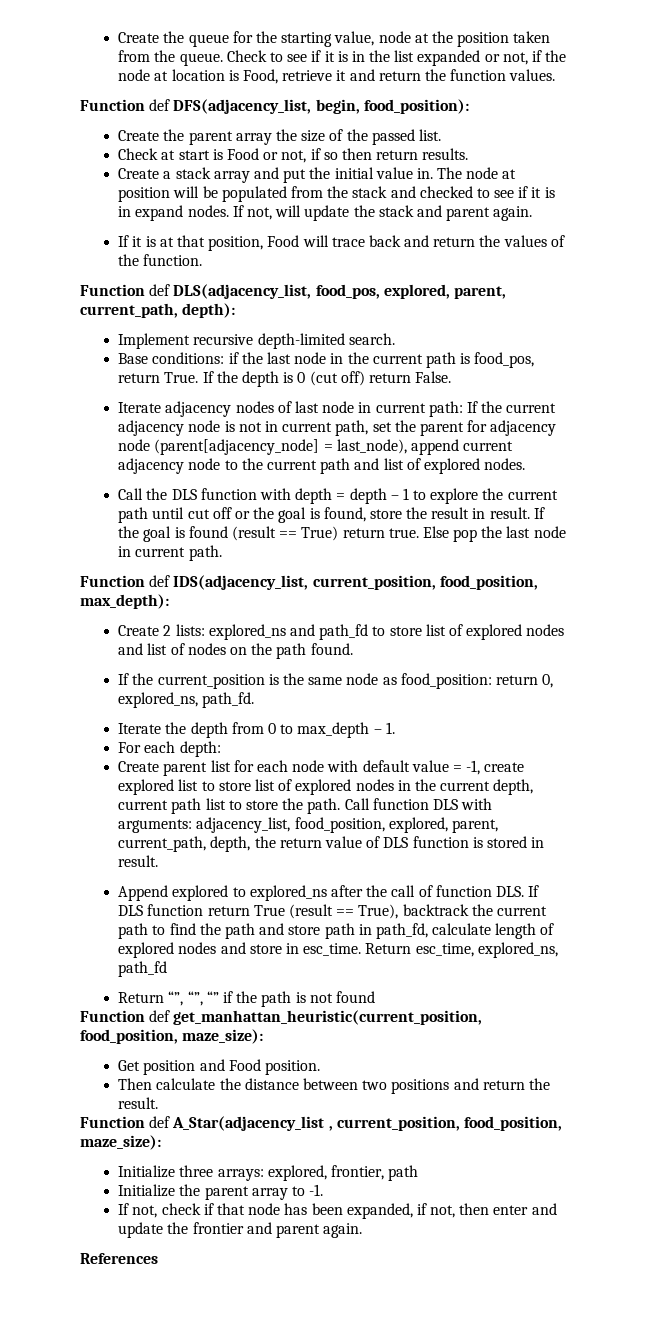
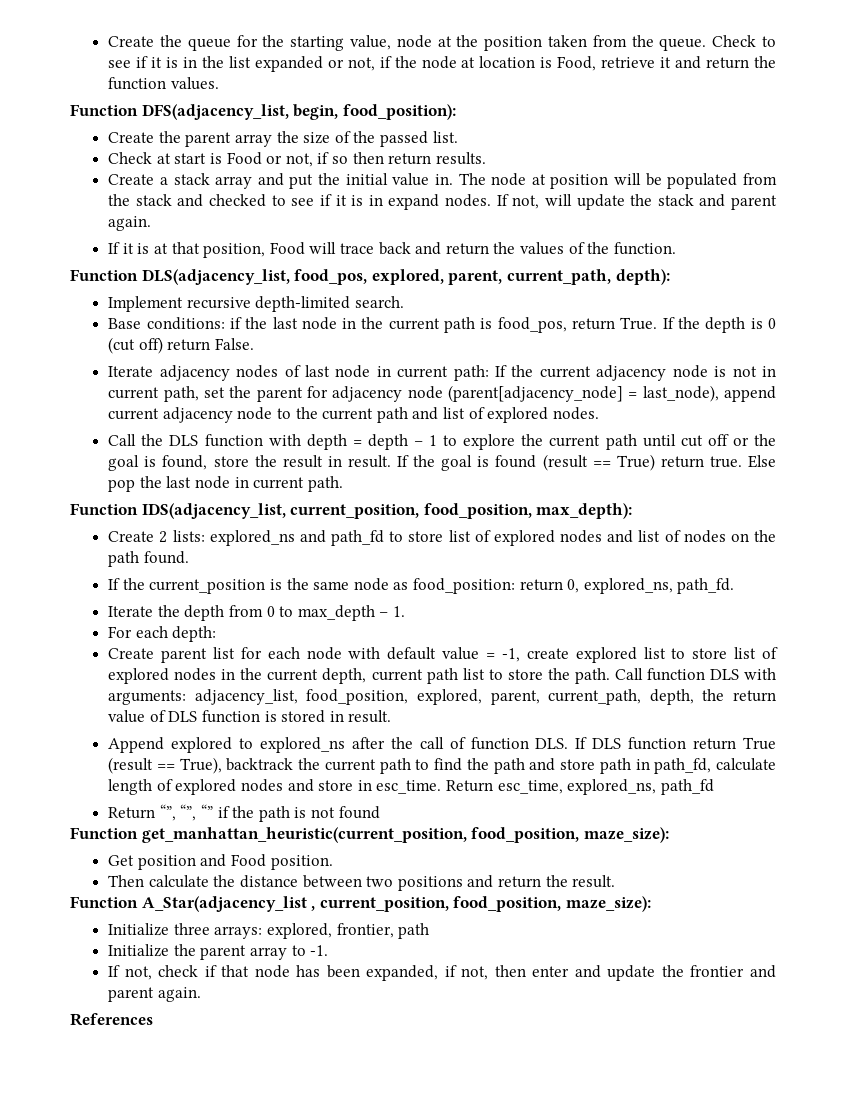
[149,99,171,111] def -> (138, 110) none
[149,284,171,296] def -> (138, 275) none
[149,575,171,587] def -> (138, 509) none
[149,1010,171,1022] def -> (138, 833) none
[149,1116,171,1128] def -> (138, 902) none

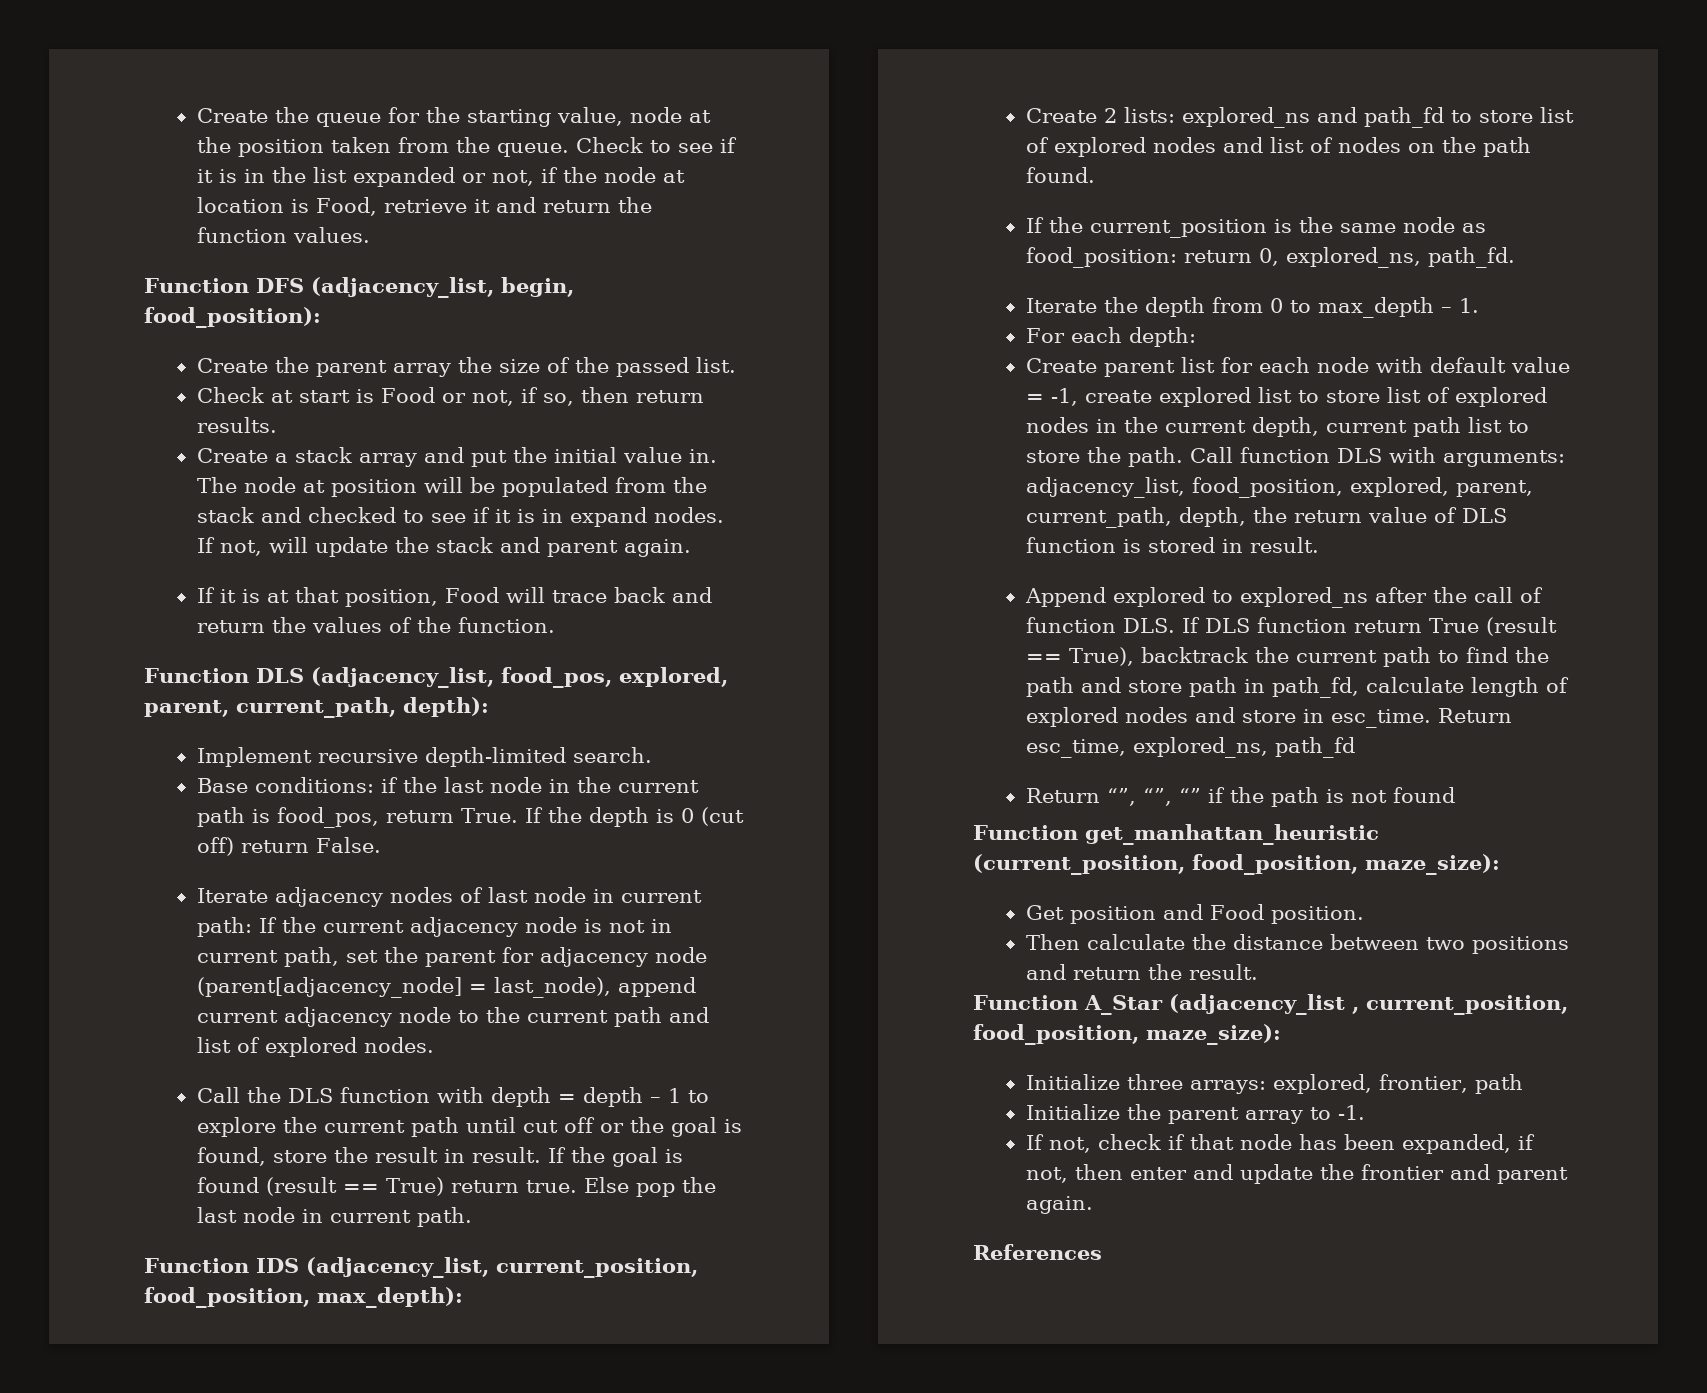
[141,104,289,120] DFS(adjacency_list, -> [256,277,494,298] DFS (adjacency_list,
[331,156,348,164] so -> [542,393,574,406] so,
[141,269,290,285] DLS(adjacency_list, -> [256,667,494,688] DLS (adjacency_list,
[141,503,286,519] IDS(adjacency_list, -> [256,1257,489,1278] IDS (adjacency_list,
[141,827,467,843] get_manhattan_heuristic(current_position, -> [1085,824,1379,845] [973,854,1185,875] get_manhattan_heuristic (current_position,
[141,896,307,912] A_Star(adjacency_list -> [1084,994,1345,1015] A_Star (adjacency_list

